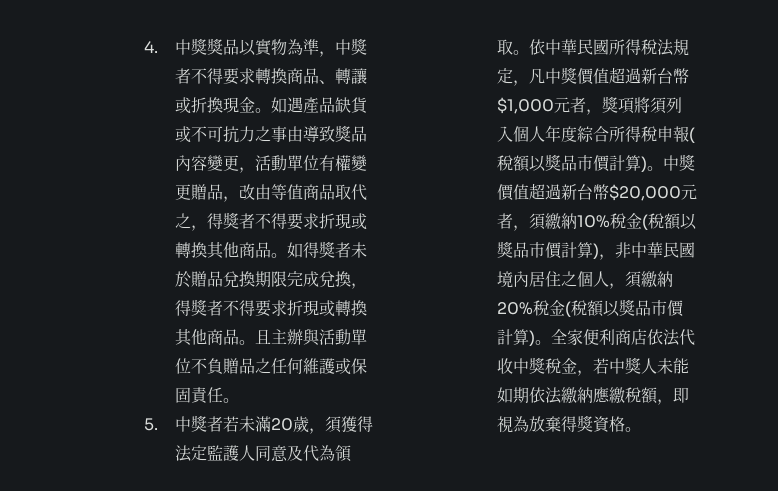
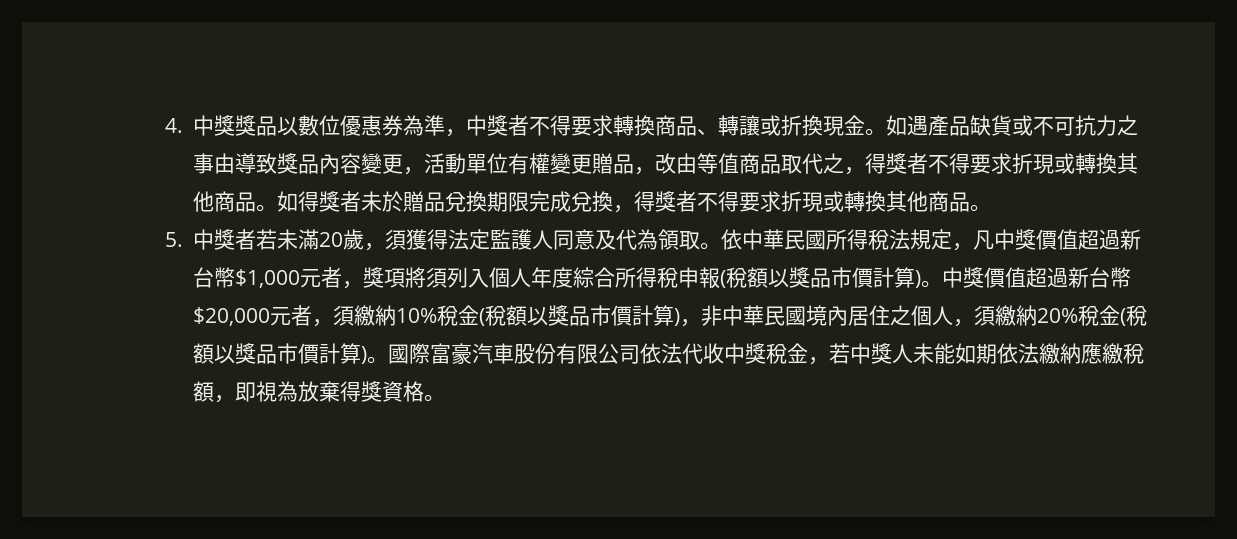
[254,39,287,56] 實物 -> [298,115,404,136] 數位優惠券
[254,329,367,346] [174,358,367,375] [174,387,239,404] 且主辦與活動單位不負贈品之任何維護或保固責任。 -> (992, 208) none
[550,329,647,346] 全家便利商店 -> [388,343,641,364] 國際富豪汽車股份有限公司

